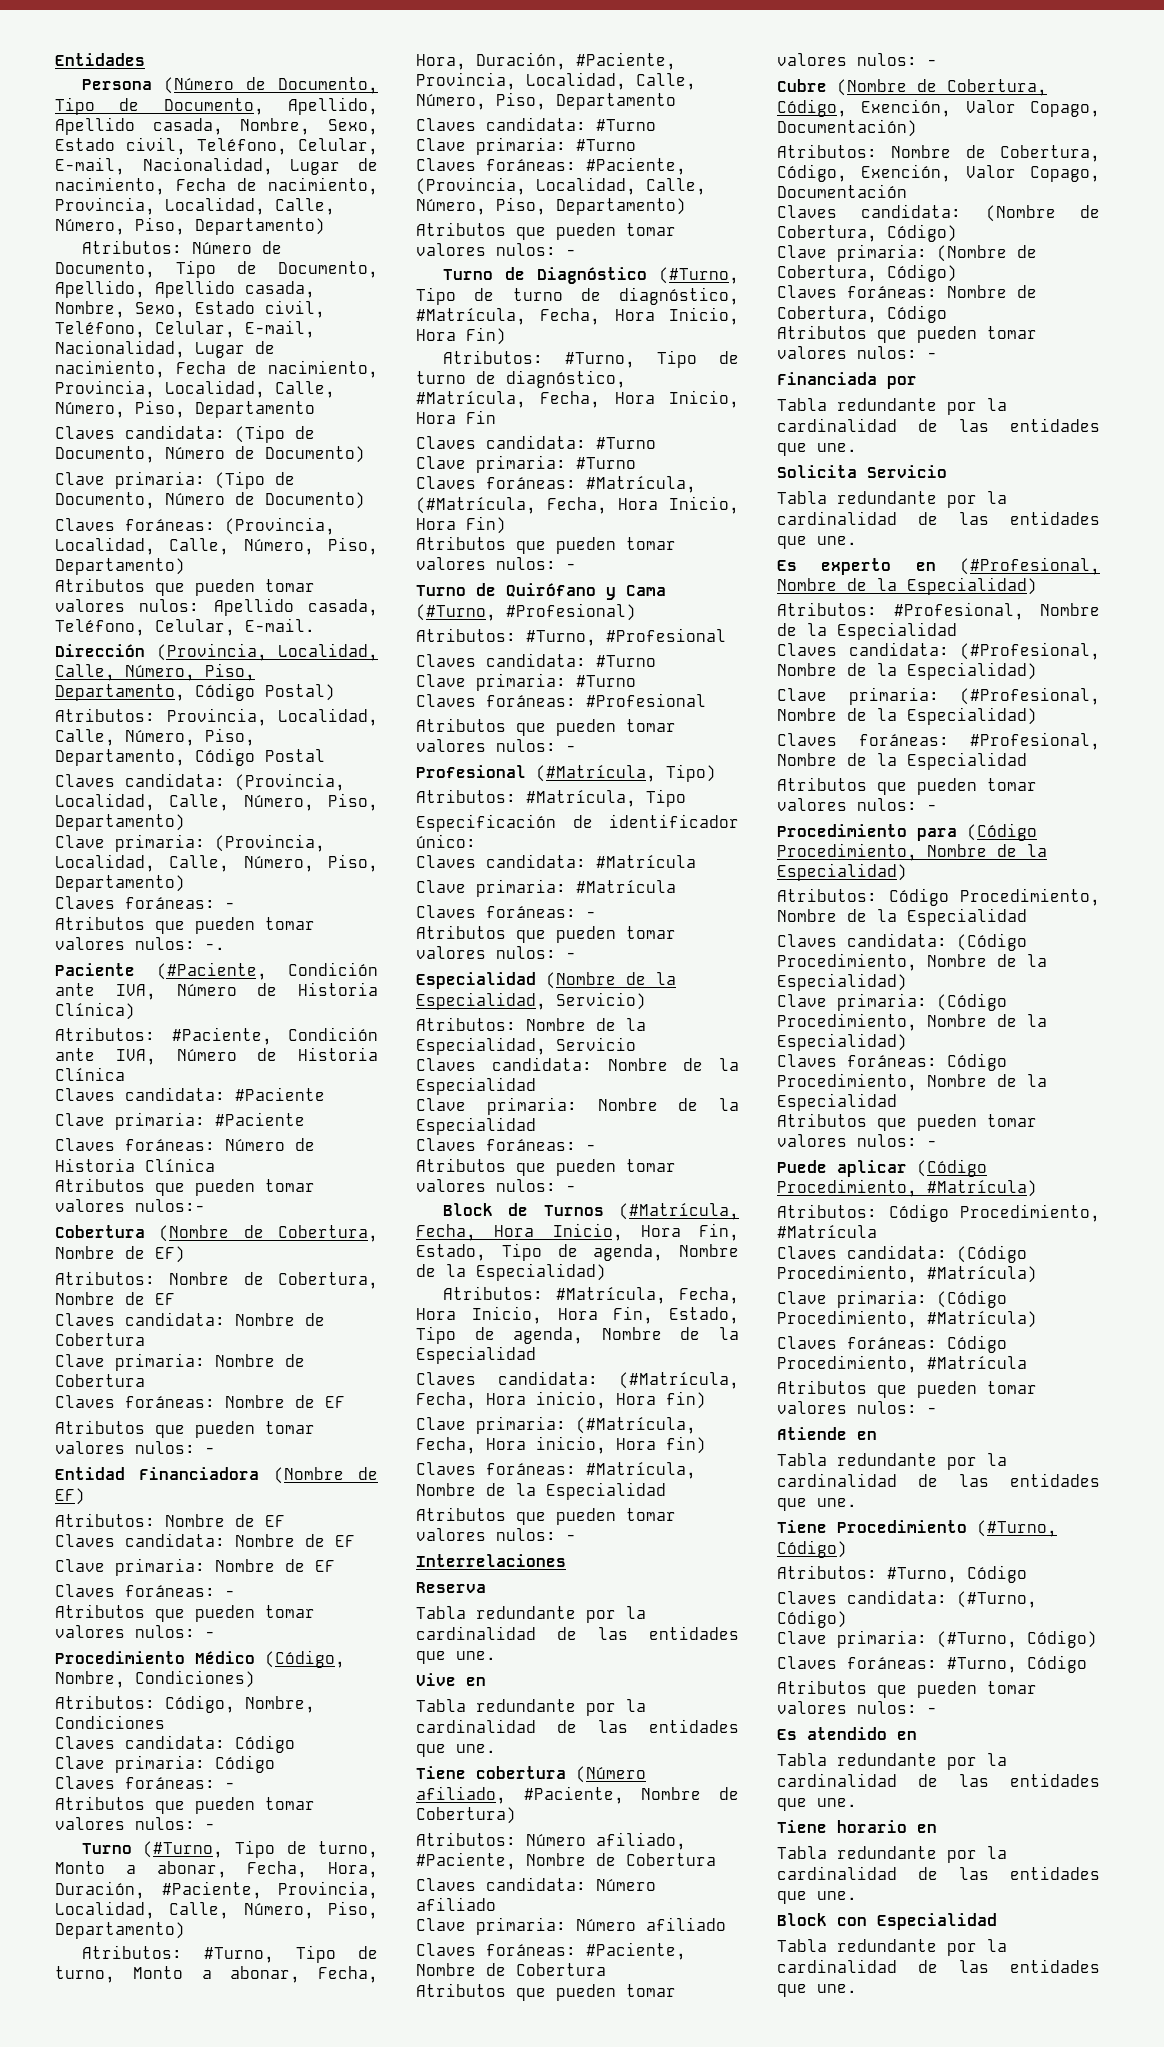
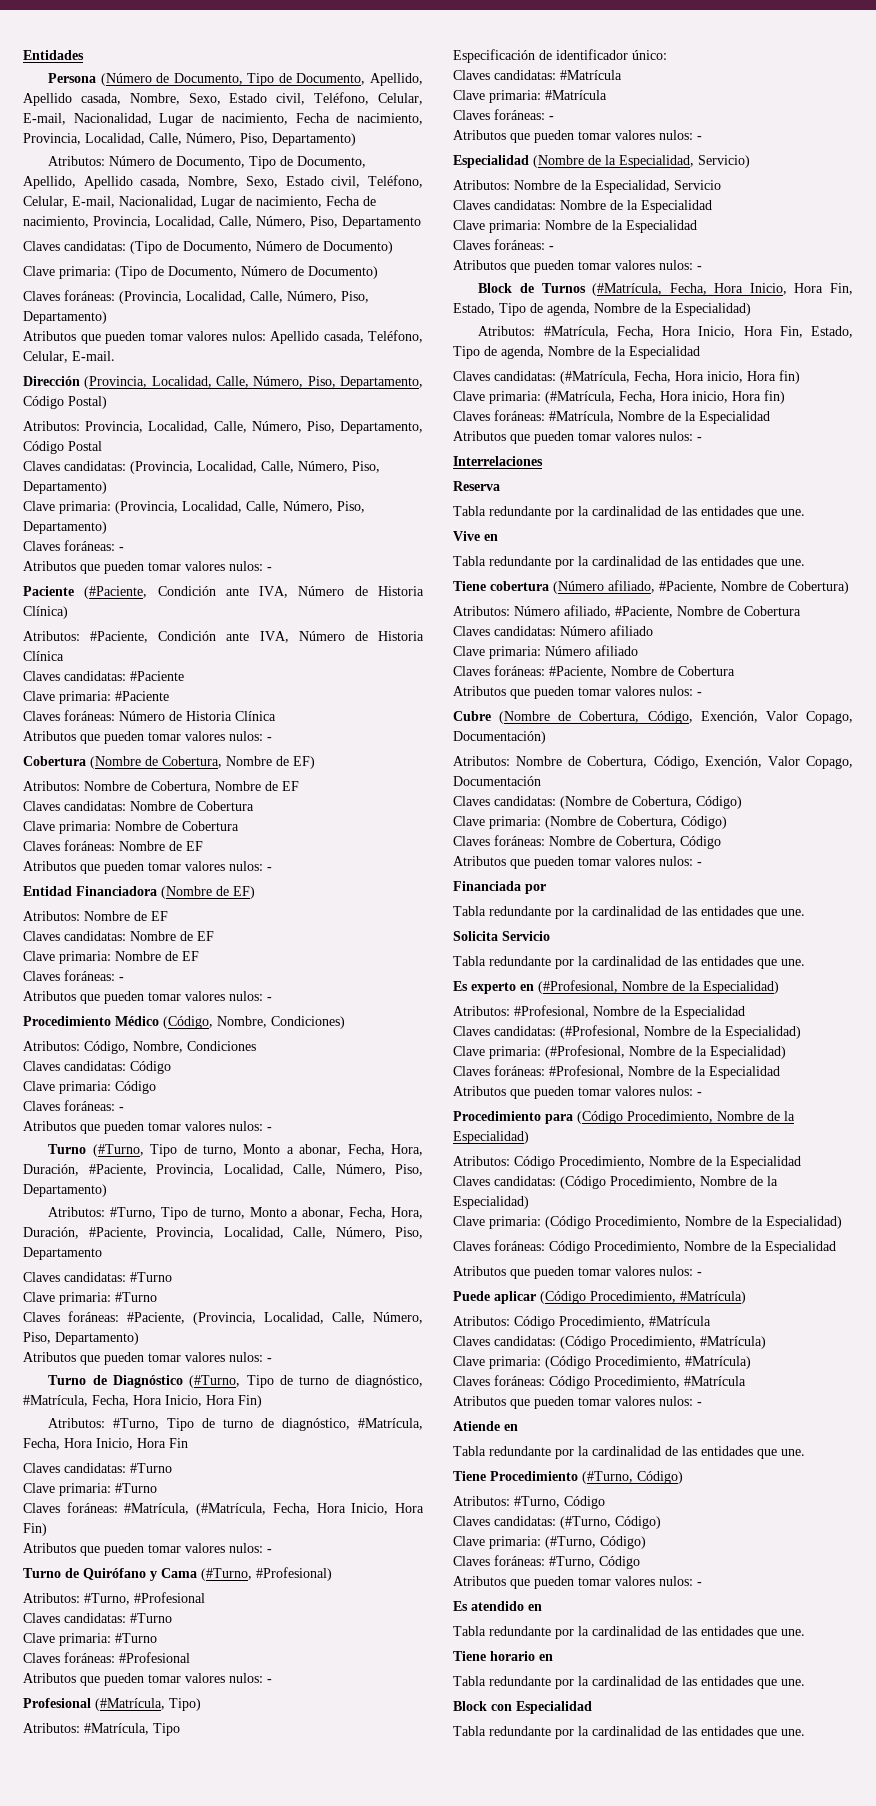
[125,425,225,439] candidata: -> [64,241,126,251] candidatas:
[125,773,225,787] candidata: -> [64,461,126,471] candidatas:
[205,943,225,950] -. -> [267,567,272,571] -
[125,1087,225,1101] candidata: -> [64,671,126,681] candidatas:
[135,1199,205,1212] nulos:- -> [229,731,272,741] nulos: -
[125,1312,225,1326] candidata: -> [64,801,126,811] candidatas:
[125,1533,225,1547] candidata: -> [64,931,126,941] candidatas:
[125,1735,225,1749] candidata: -> [64,1061,126,1071] candidatas:
[486,117,586,131] candidata: -> [64,1272,126,1282] candidatas:
[486,435,586,449] candidata: -> [64,1463,126,1473] candidatas:
[486,653,586,667] candidata: -> [64,1613,126,1623] candidatas:
[486,854,586,868] candidata: -> [494,70,556,80] candidatas:
[491,1057,592,1071] candidata: -> [494,200,556,210] candidatas:
[497,1371,598,1385] candidata: -> [494,371,556,381] candidatas:
[486,1877,586,1891] candidata: -> [494,626,556,636] candidatas:
[861,204,962,218] candidata: -> [494,796,556,806] candidatas:
[848,642,949,656] candidata: -> [494,1026,556,1036] candidatas:
[847,933,947,947] candidata: -> [494,1176,556,1186] candidatas:
[847,1245,947,1259] candidata: -> [494,1336,556,1346] candidatas:
[847,1590,947,1604] candidata: -> [494,1516,556,1526] candidatas:

